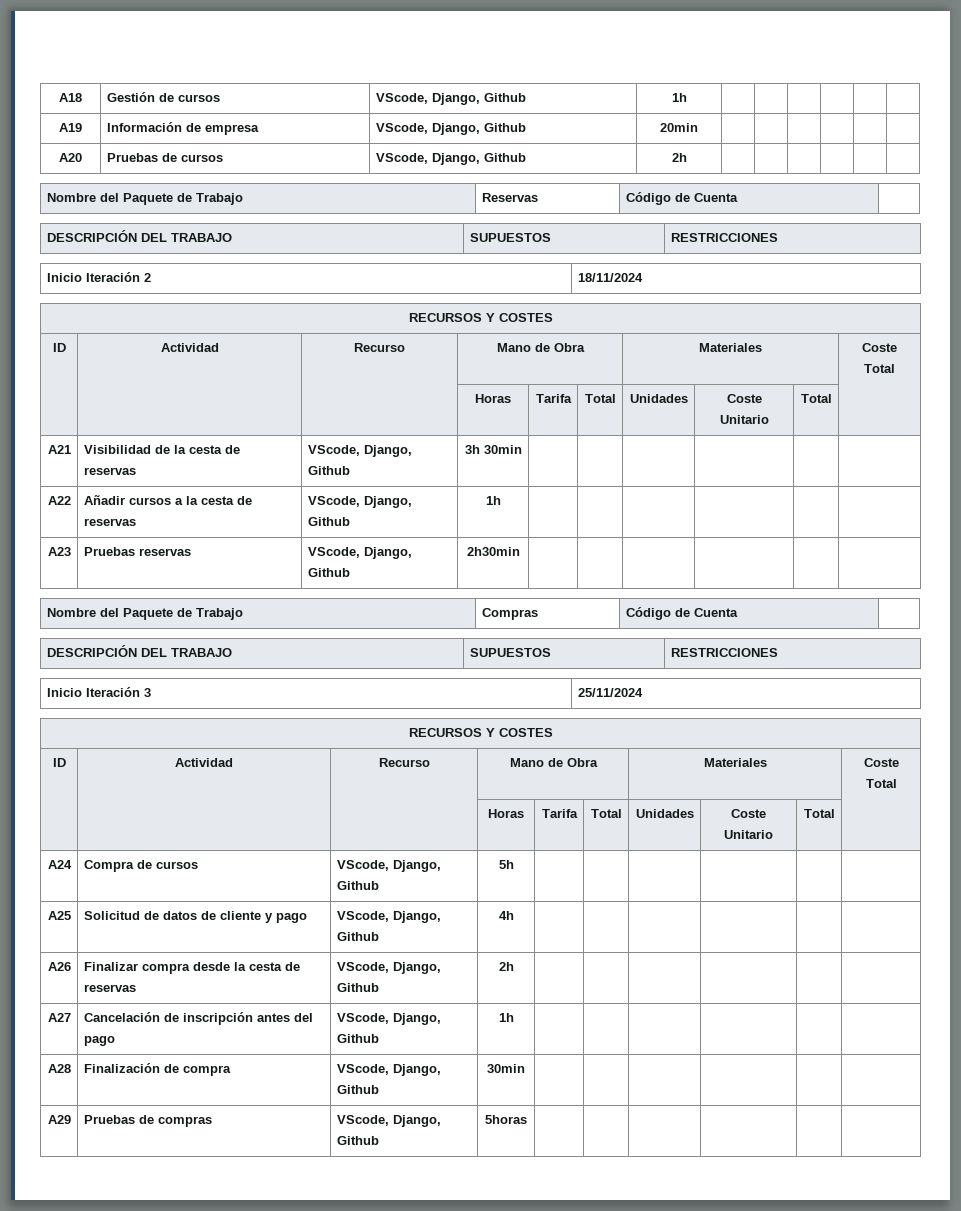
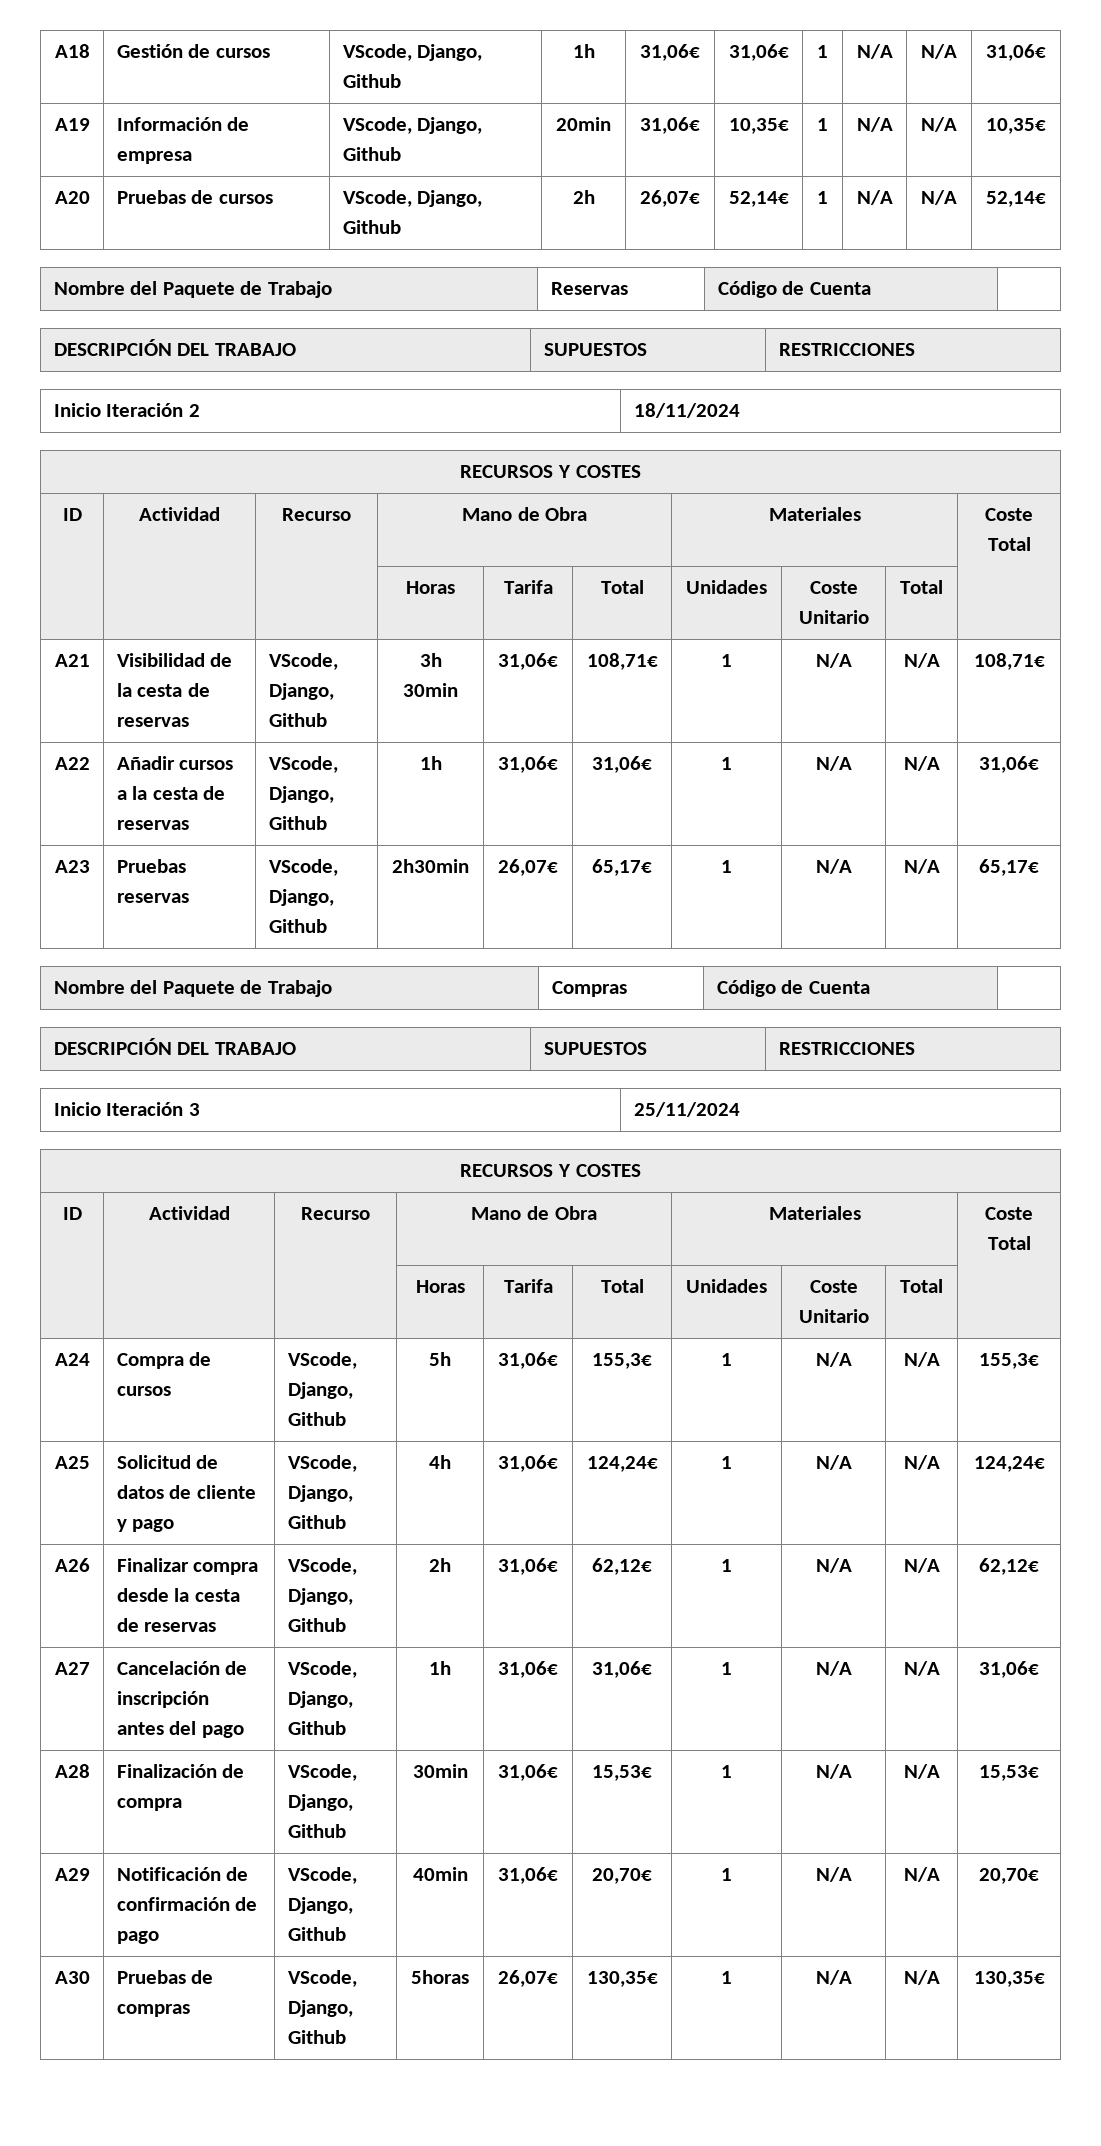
(687, 97) | | | | | -> [640,44,700,61] [728,44,789,61] [817,45,828,58] [856,44,893,59] [921,44,957,59] [986,44,1046,61] 31,06€ | 31,06€ | 1 | N/A | N/A | 31,06€
(698, 127) | | | | | -> [640,117,700,134] [728,118,789,134] [817,118,828,131] [856,117,893,132] [921,117,957,132] [986,118,1046,134] 31,06€ | 10,35€ | 1 | N/A | N/A | 10,35€
(687, 157) | | | | | -> [640,190,700,207] [728,191,789,207] [817,191,828,204] [856,190,893,205] [921,190,957,205] [986,191,1046,207] 26,07€ | 52,14€ | 1 | N/A | N/A | 52,14€
(522, 449) | | | | | -> [498,653,558,670] [586,653,658,670] [721,654,732,667] [815,653,852,668] [903,653,940,668] [973,653,1045,670] 31,06€ | 108,71€ | 1 | N/A | N/A | 108,71€
(501, 500) | | | | | -> [498,756,558,773] [592,756,652,773] [721,757,732,770] [815,756,852,771] [903,756,940,771] [979,756,1039,773] 31,06€ | 31,06€ | 1 | N/A | N/A | 31,06€
(520, 551) | | | | | -> [498,859,558,876] [592,859,652,876] [721,860,732,873] [815,859,852,874] [903,859,940,874] [979,859,1039,876] 26,07€ | 65,17€ | 1 | N/A | N/A | 65,17€
(514, 864) | | | | | -> [498,1352,558,1369] [592,1353,652,1369] [721,1353,732,1366] [815,1352,852,1367] [903,1352,940,1367] [979,1353,1039,1369] 31,06€ | 155,3€ | 1 | N/A | N/A | 155,3€
(514, 915) | | | | | -> [498,1455,558,1472] [586,1456,658,1472] [721,1456,732,1469] [815,1455,852,1470] [903,1455,940,1470] [973,1456,1045,1472] 31,06€ | 124,24€ | 1 | N/A | N/A | 124,24€
(514, 966) | | | | | -> [498,1558,558,1575] [592,1558,652,1575] [721,1559,732,1572] [815,1558,852,1573] [903,1558,940,1573] [979,1558,1039,1575] 31,06€ | 62,12€ | 1 | N/A | N/A | 62,12€
(514, 1017) | | | | | -> [498,1661,558,1678] [592,1661,652,1678] [721,1662,732,1675] [815,1661,852,1676] [903,1661,940,1676] [979,1661,1039,1678] 31,06€ | 31,06€ | 1 | N/A | N/A | 31,06€
[47,1115,71,1124] | | | | | // A29 -> [498,1764,558,1781] [592,1765,652,1781] [721,1765,732,1778] [815,1764,852,1779] [903,1764,940,1779] [979,1765,1039,1781] [54,1868,90,1881] [116,1867,249,1881] [116,1897,258,1911] [116,1931,159,1944] [287,1867,357,1884] [287,1897,353,1914] [287,1927,346,1941] [412,1867,468,1881] [498,1867,558,1884] [592,1868,652,1884] [721,1868,732,1881] [815,1867,852,1882] [903,1867,940,1882] [979,1868,1039,1884] [54,1971,90,1984] 31,06€ | 15,53€ | 1 | N/A | N/A | 15,53€ // A29 | Notificación de confirmación de pago | VScode, Django, Github | 40min | 31,06€ | 20,70€ | 1 | N/A | N/A | 20,70€ // A30
(527, 1119) | | | | | -> [498,1970,558,1987] [586,1971,658,1987] [721,1971,732,1984] [815,1970,852,1985] [903,1970,940,1985] [973,1971,1045,1987] 26,07€ | 130,35€ | 1 | N/A | N/A | 130,35€

